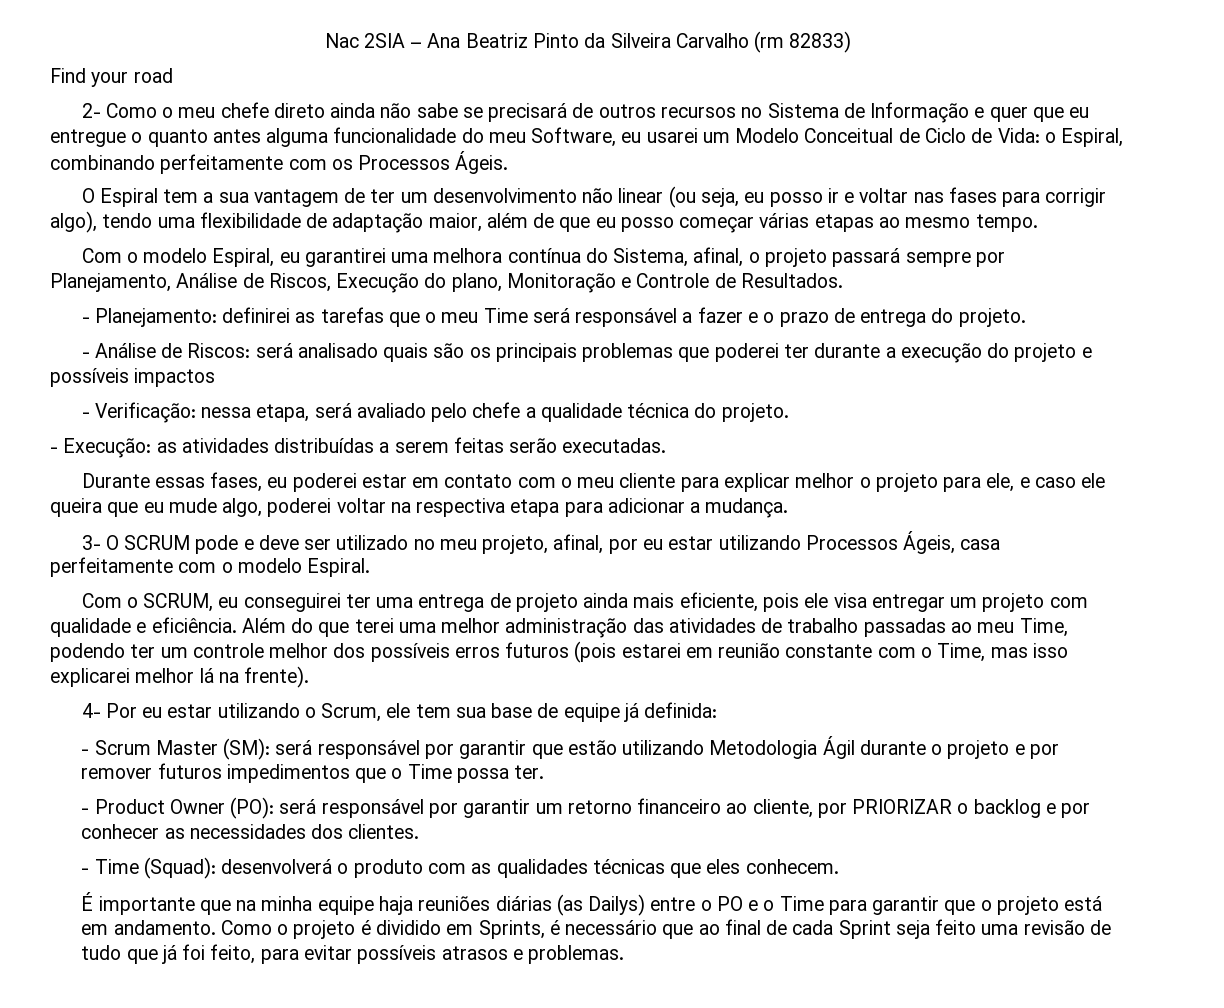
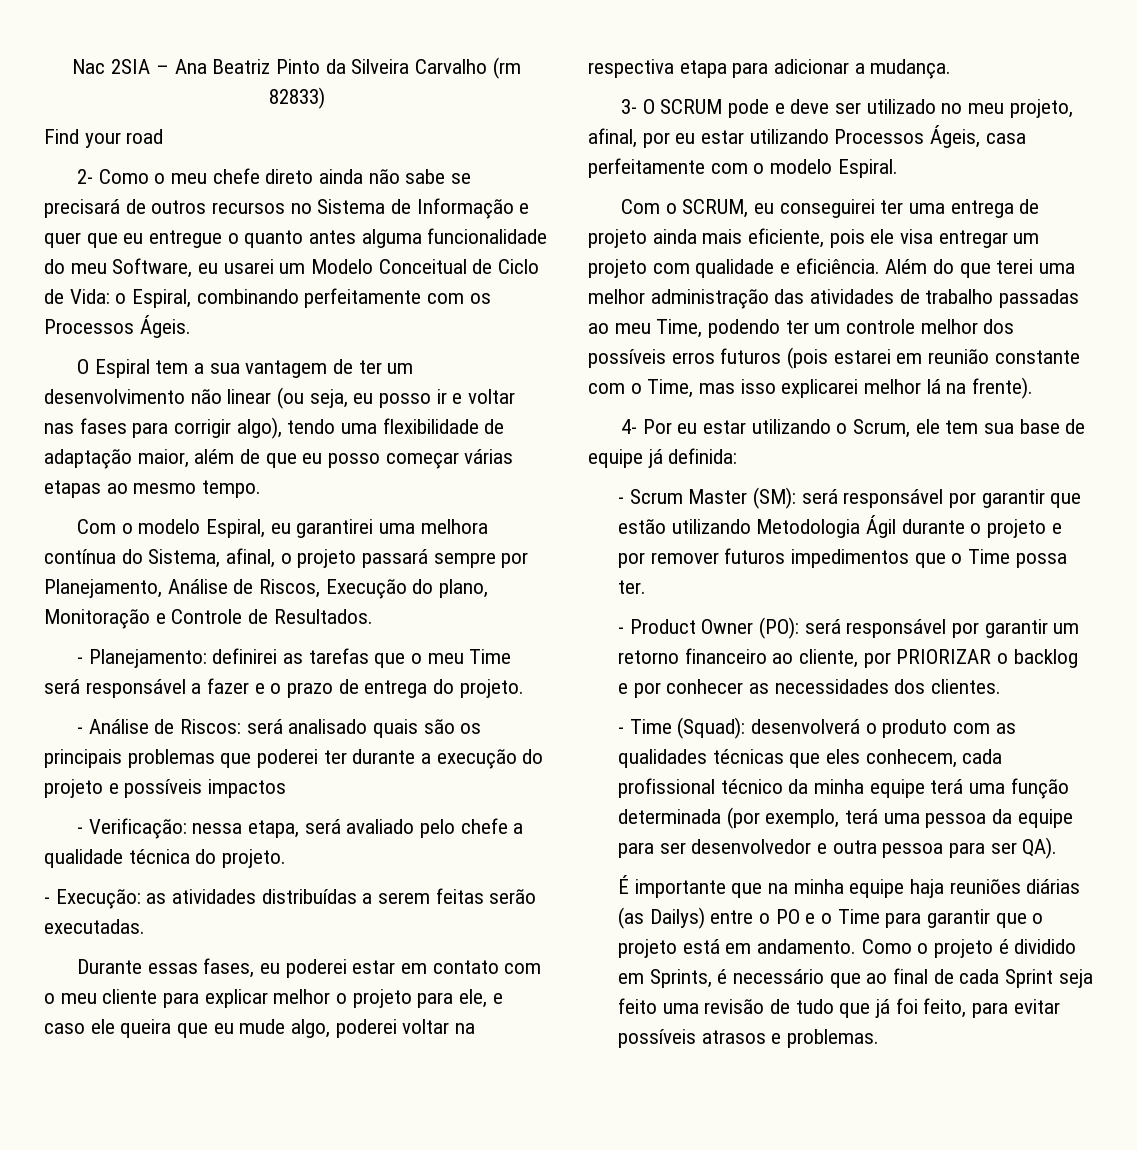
[745,859,839,874] conhecem. -> [865,749,1003,768] [618,778,1069,799] [618,807,1073,829] [618,837,1058,859] conhecem, cada profissional técnico da minha equipe terá uma função determinada (por exemplo, terá uma pessoa da equipe para ser desenvolvedor e outra pessoa para ser QA).

